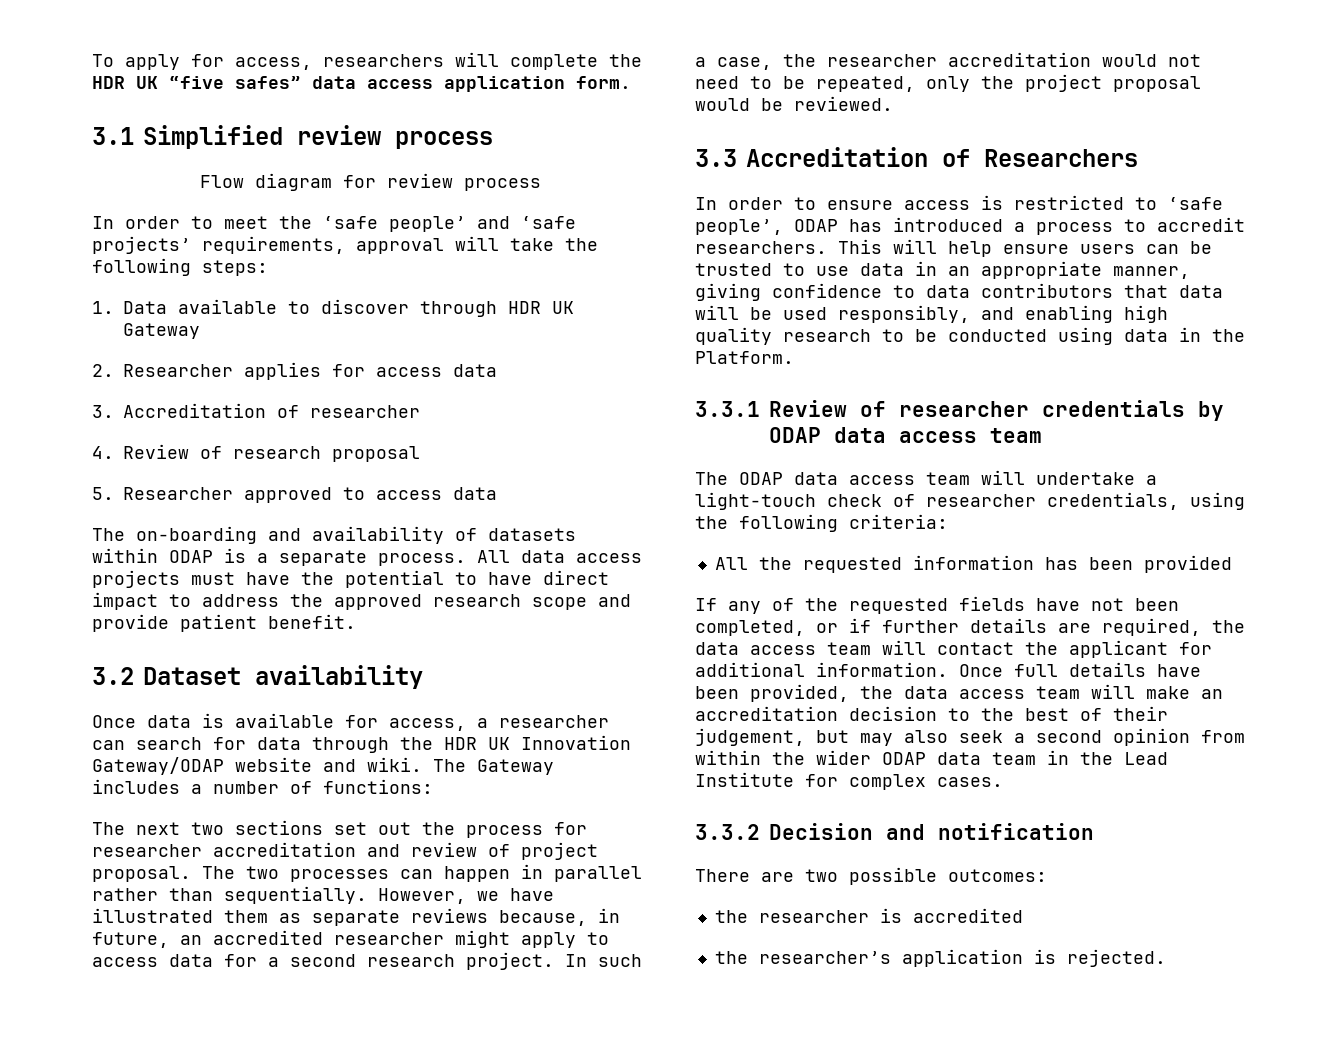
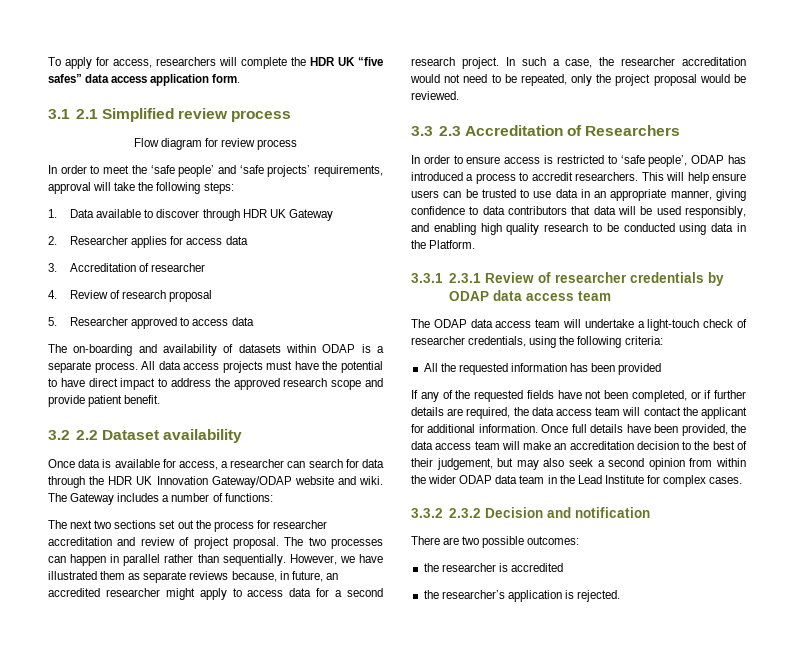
(134, 136) none -> [75,109,98,119] 2.1
(134, 676) none -> [75,430,98,440] 2.2
(737, 158) none -> [438,126,461,136] 2.3
(760, 409) none -> [448,273,481,283] 2.3.1
(760, 832) none -> [448,508,481,518] 2.3.2

